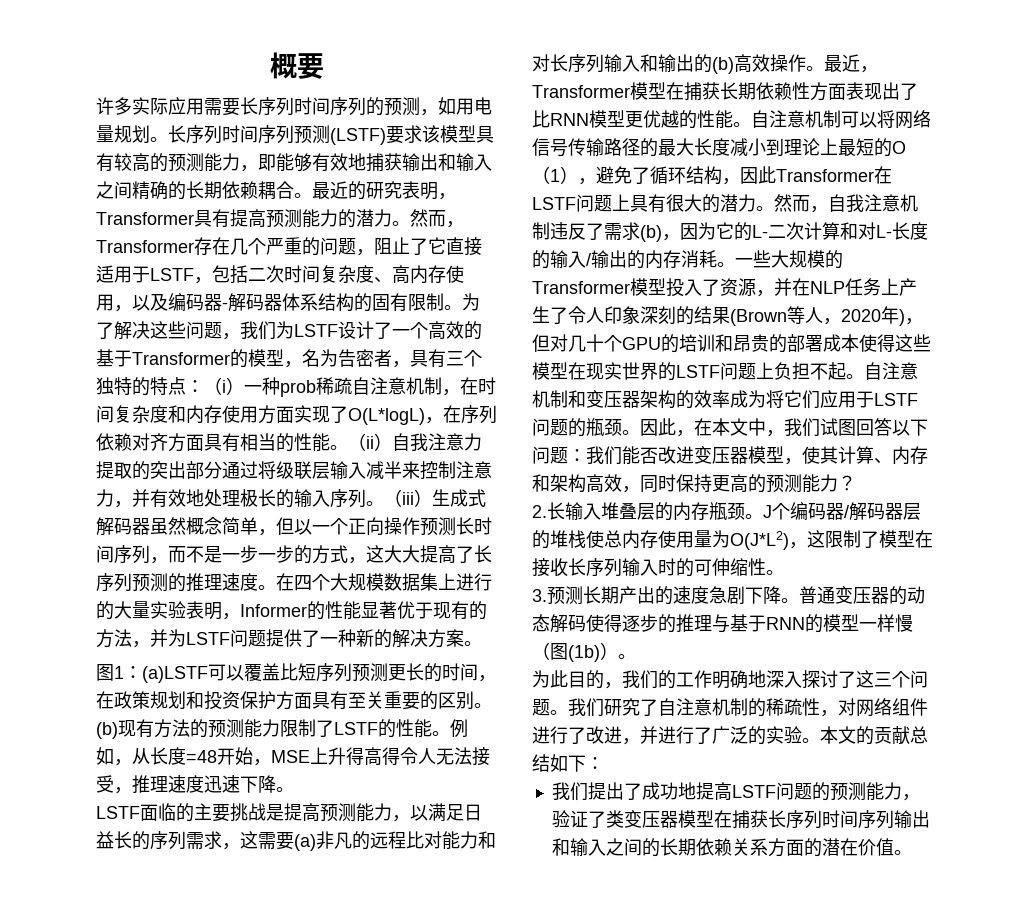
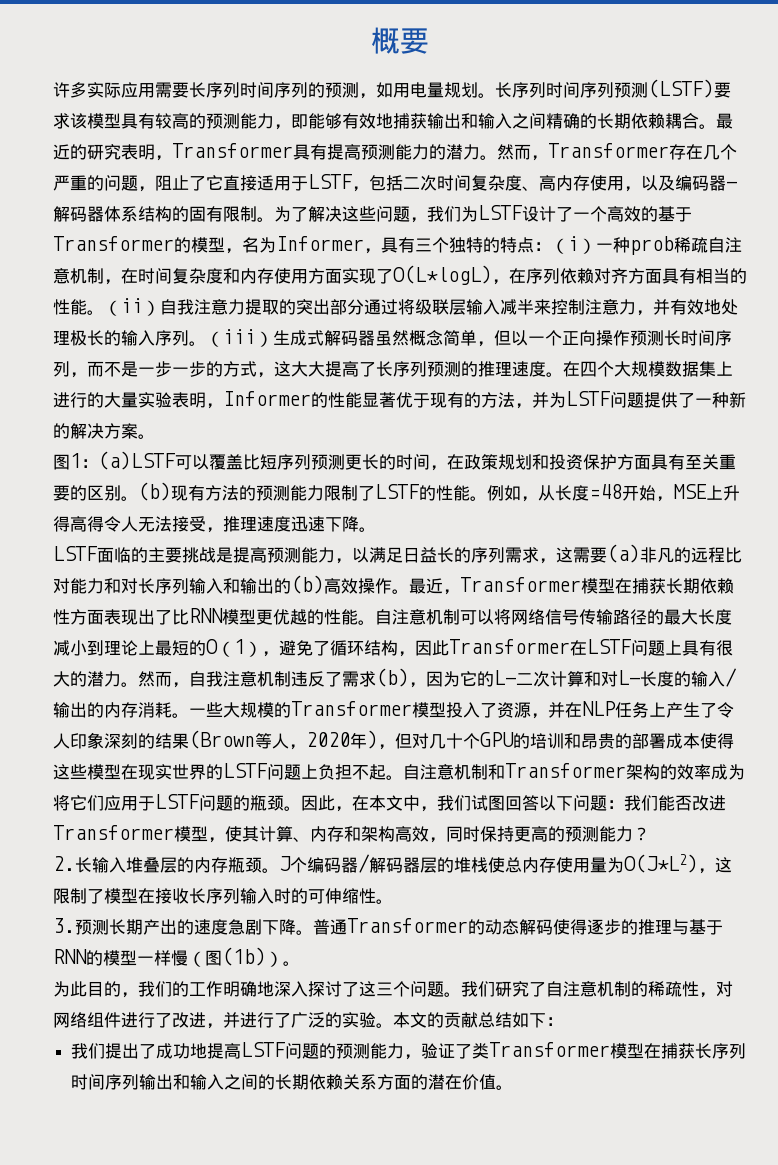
[338,349,392,367] 告密者 -> [276,236,364,251] Informer
[586,390,640,408] 变压器 -> [505,763,626,778] Transformer
[694,446,748,464] 变压器 -> [53,825,174,840] Transformer
[835,586,889,604] 变压器 -> [347,918,468,933] Transformer
[623,810,678,828] 变压器 -> [489,1042,611,1057] Transformer

